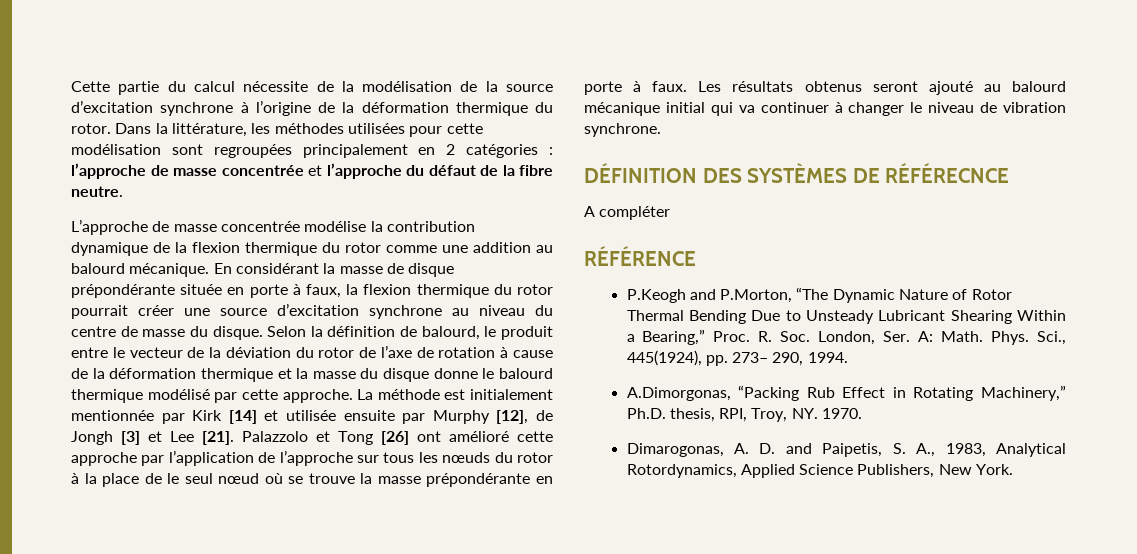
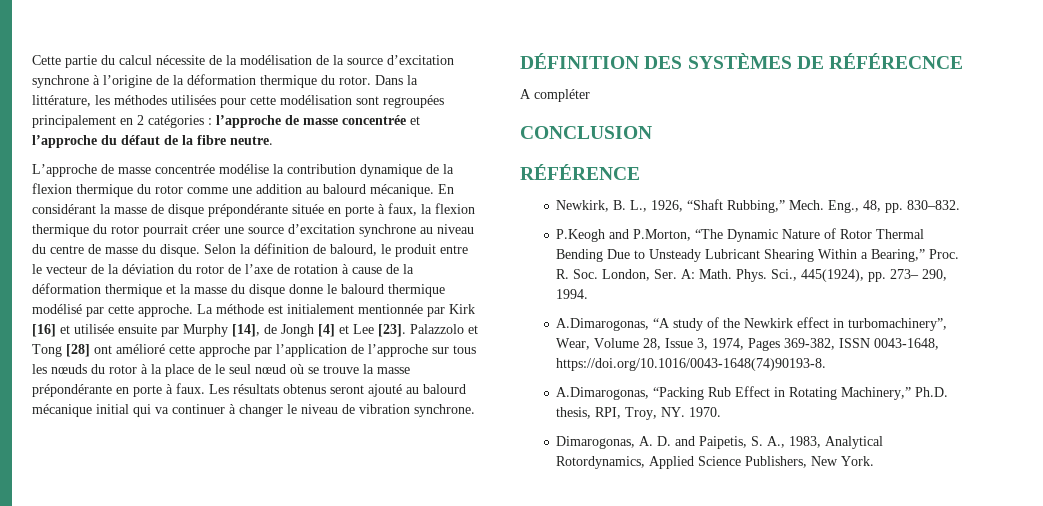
[228,410,257,424] [14] -> [32,324,56,337] [16]
[496,410,529,424] [12], -> [232,324,260,337] [14],
[121,431,140,445] [3] -> [318,324,335,337] [4]
[202,431,234,445] [21]. -> [378,324,406,337] [23].
[381,431,409,445] [26] -> [66,344,90,357] [28]
(671, 213) none -> [520,126,652,139] // CONCLUSION
(696, 256) none -> [556,199,961,213] // Newkirk, B. L., 1926, “Shaft Rubbing,” Mech. Eng., 48, pp. 830–832.
[626,387,731,401] A.Dimorgonas, -> [556,317,948,331] [556,338,940,351] [556,358,827,371] [556,387,650,400] A.Dimarogonas, “A study of the Newkirk effect in turbomachinery”, Wear, Volume 28, Issue 3, 1974, Pages 369-382, ISSN 0043-1648, https://doi.org/10.1016/0043-1648(74)90193-8. // A.Dimarogonas,

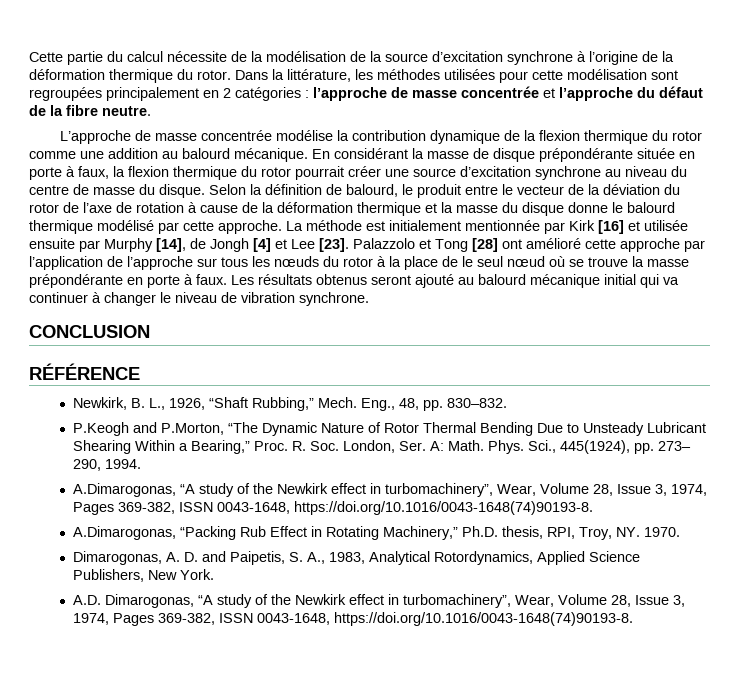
[520,53,964,69] [520,89,590,102] // DÉFINITION DES SYSTÈMES DE RÉFÉRECNCE // A compléter -> (369, 299) none
(875, 461) none -> [72,594,685,608] [72,612,633,626] // A.D. Dimarogonas, “A study of the Newkirk effect in turbomachinery”, Wear, Volume 28, Issue 3, 1974, Pages 369-382, ISSN 0043-1648, https://doi.org/10.1016/0043-1648(74)90193-8.

